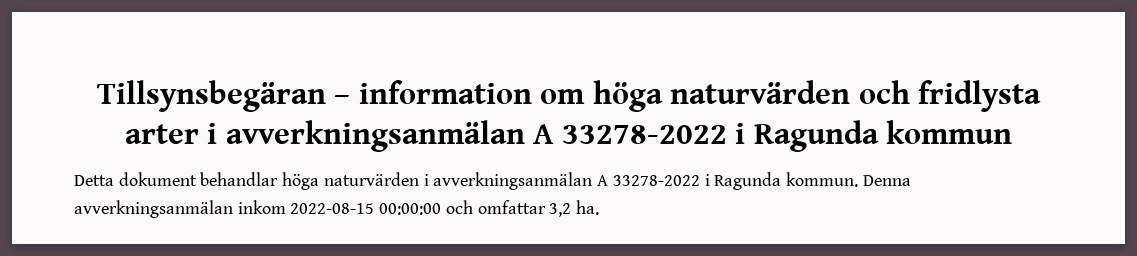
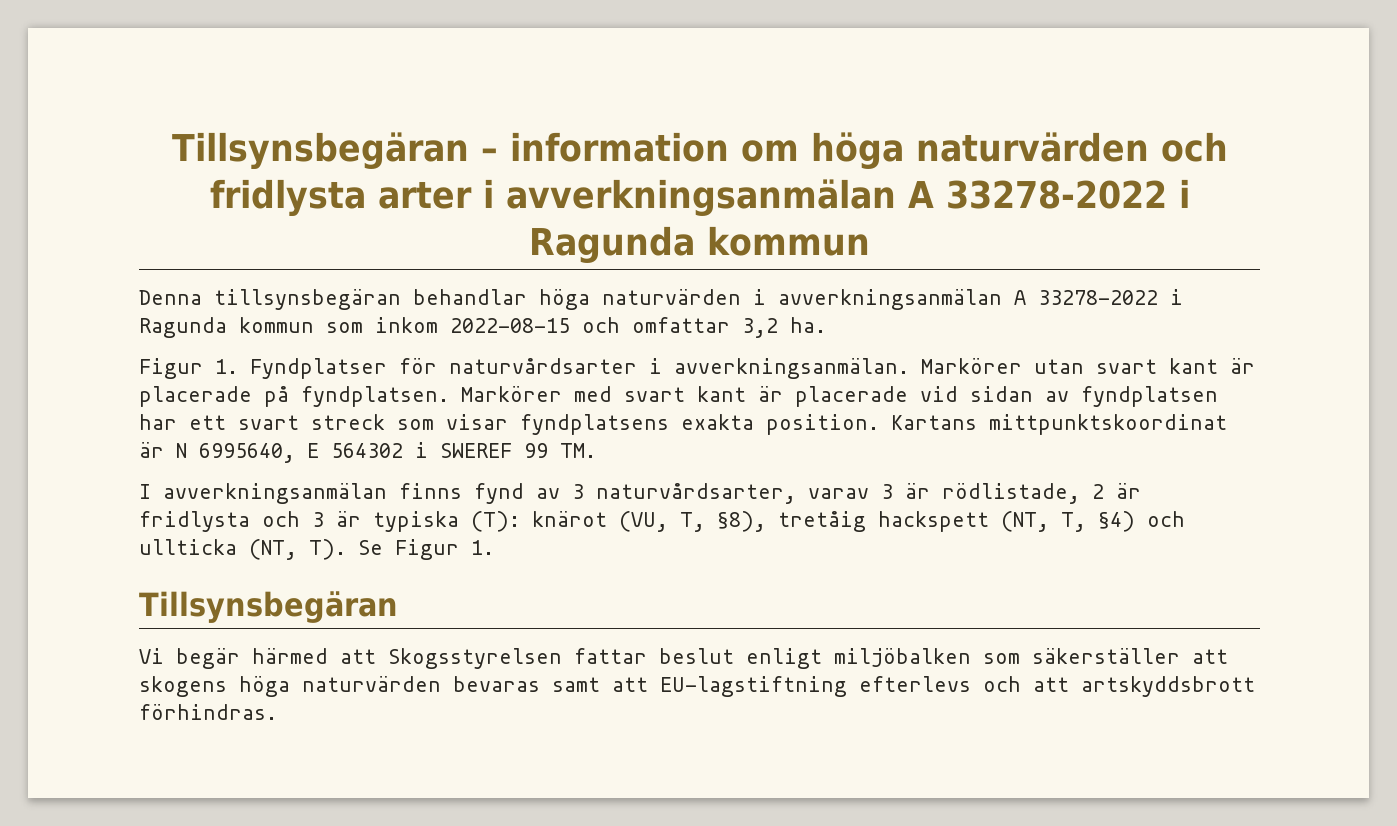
[74,172,197,186] Detta dokument -> [139,289,401,310] Denna tillsynsbegäran
[785,172,911,187] [74,200,233,218] kommun. Denna avverkningsanmälan -> [239,317,363,333] kommun som
[379,203,442,215] 00:00:00 -> (570, 325) none
(600, 207) none -> [139,358,1255,379] [139,386,1218,407] [139,414,1227,435] [139,442,596,463] [139,483,1141,504] [139,511,1185,532] [139,539,494,560] [139,591,398,623] [139,648,1228,669] [139,676,1255,697] [139,704,277,720] // Figur 1. Fyndplatser för naturvårdsarter i avverkningsanmälan. Markörer utan svart kant är placerade på fyndplatsen. Markörer med svart kant är placerade vid sidan av fyndplatsen har ett svart streck som visar fyndplatsens exakta position. Kartans mittpunktskoordinat är N 6995640, E 564302 i SWEREF 99 TM. // I avverkningsanmälan finns fynd av 3 naturvårdsarter, varav 3 är rödlistade, 2 är fridlysta och 3 är typiska (T): knärot (VU, T, §8), tretåig hackspett (NT, T, §4) och ullticka (NT, T). Se Figur 1. // Tillsynsbegäran // Vi begär härmed att Skogsstyrelsen fattar beslut enligt miljöbalken som säkerställer att skogens höga naturvärden bevaras samt att EU-lagstiftning efterlevs och att artskyddsbrott förhindras.

